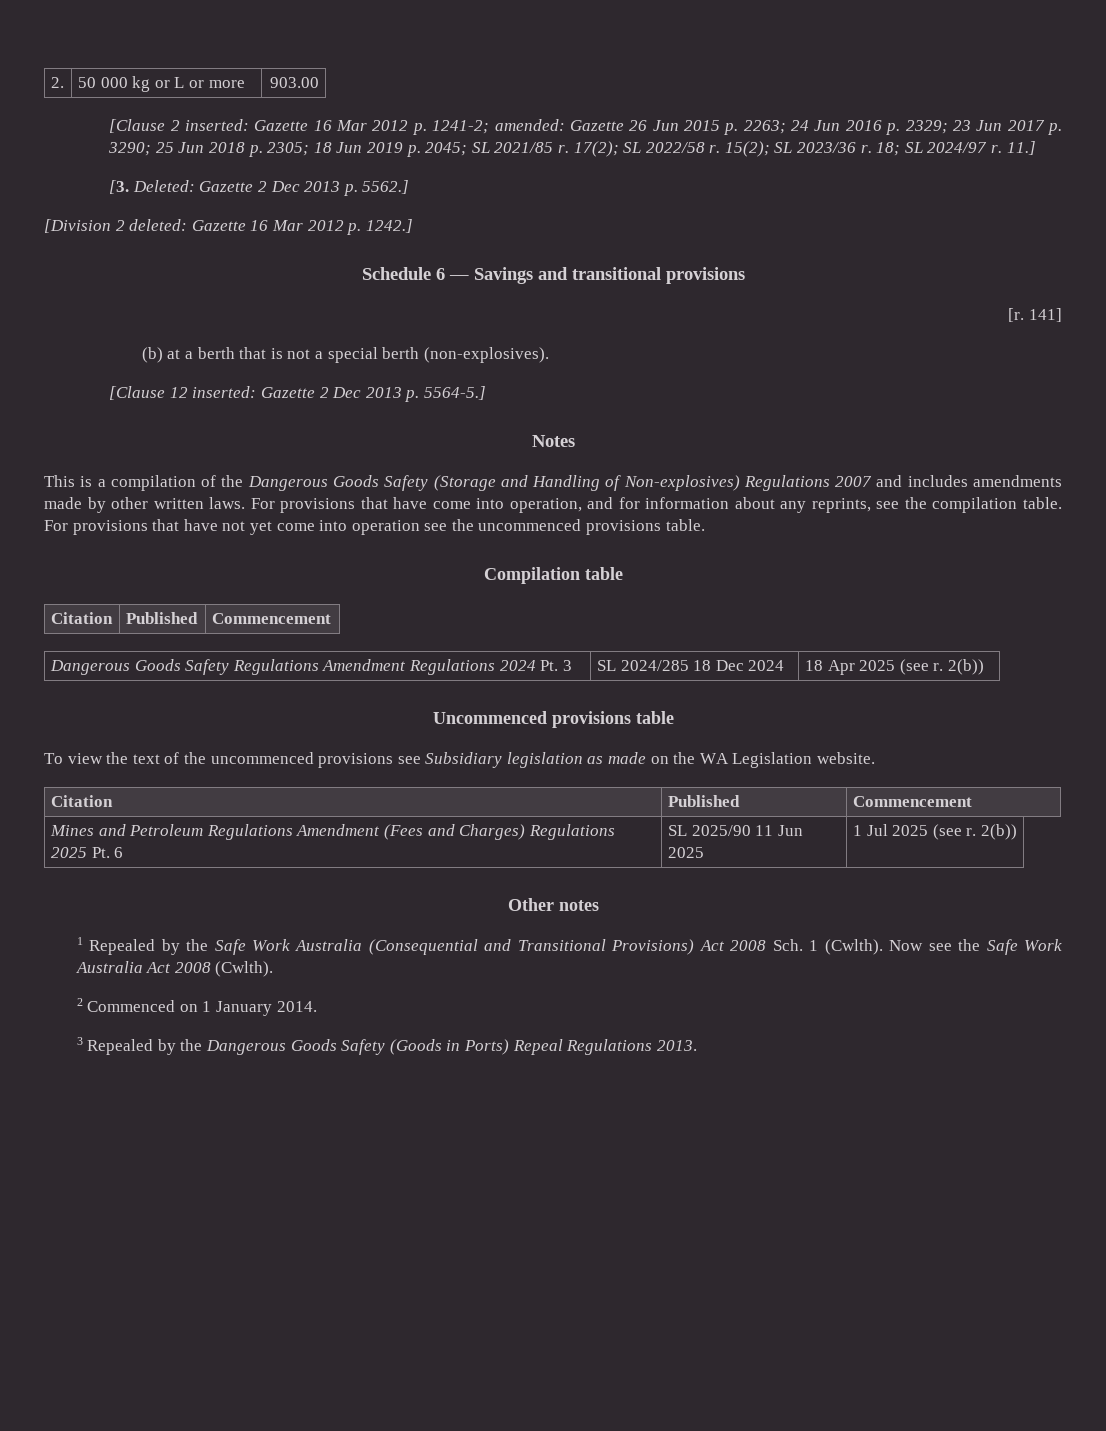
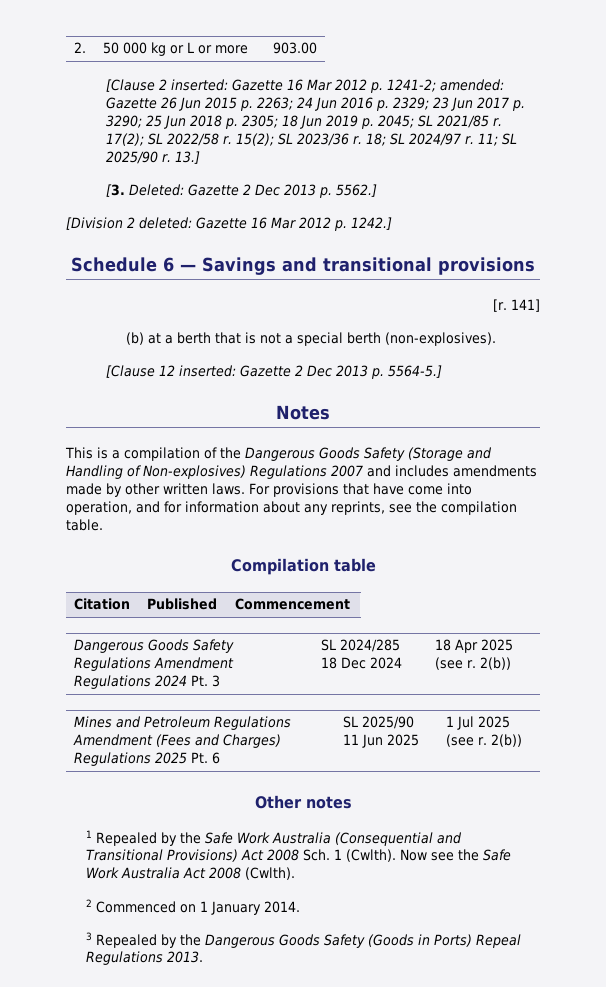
[1006,141,1036,155] 11.] -> [477,133,517,146] [106,151,201,164] 11; SL 2025/90 r. 13.]
[44,519,705,535] For provisions that have not yet come into operation see the uncommenced provisions table. -> (103, 525) none
[432,711,674,728] [44,752,876,768] [50,795,113,807] [667,795,740,807] [852,796,972,807] // Uncommenced provisions table // To view the text of the uncommenced provisions see Subsidiary legislation as made on the WA Legislation website. // Citation | Published | Commencement -> (512, 663) none

